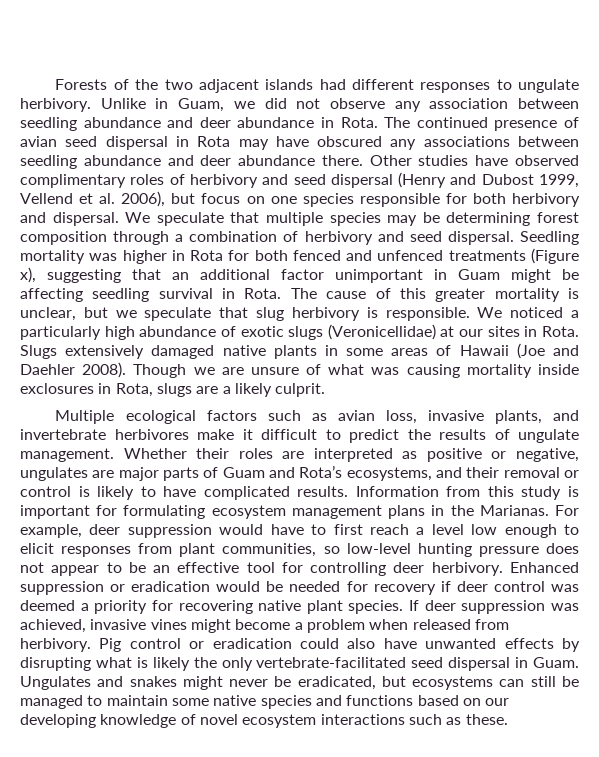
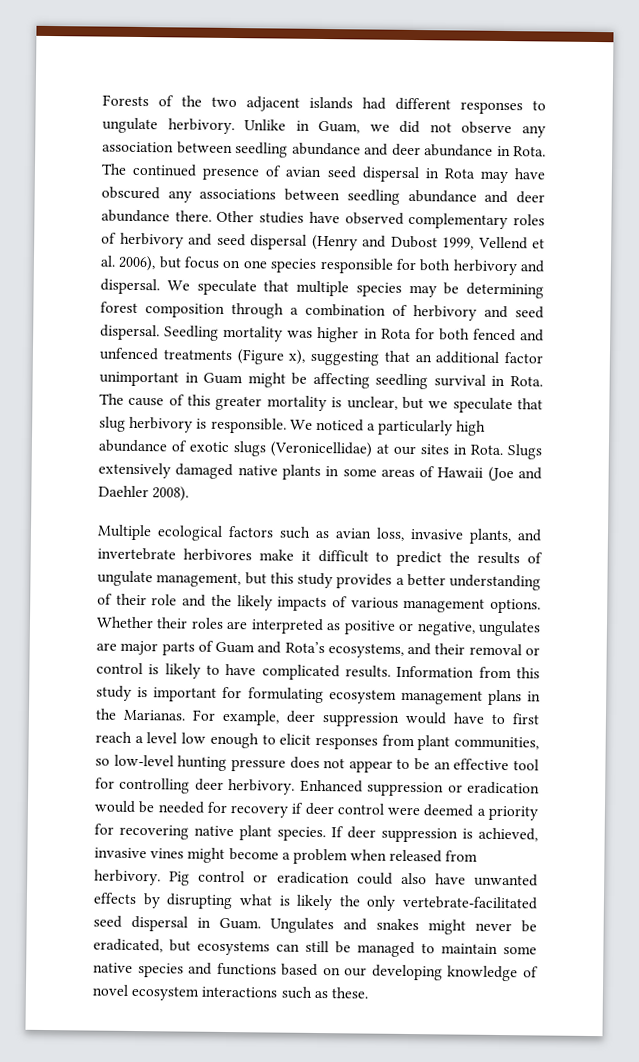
[20,174,126,188] complimentary -> [408,212,509,230] complementary
[133,364,579,378] [20,383,326,397] Though we are unsure of what was causing mortality inside exclosures in Rota, slugs are a likely culprit. -> (190, 494) none
[20,448,114,462] management. -> [156,572,541,591] [97,593,541,614] management, but this study provides a better understanding of their role and the likely impacts of various management options.
[550,584,579,592] was -> [387,806,421,816] were
[550,603,579,611] was -> [462,828,473,839] is

